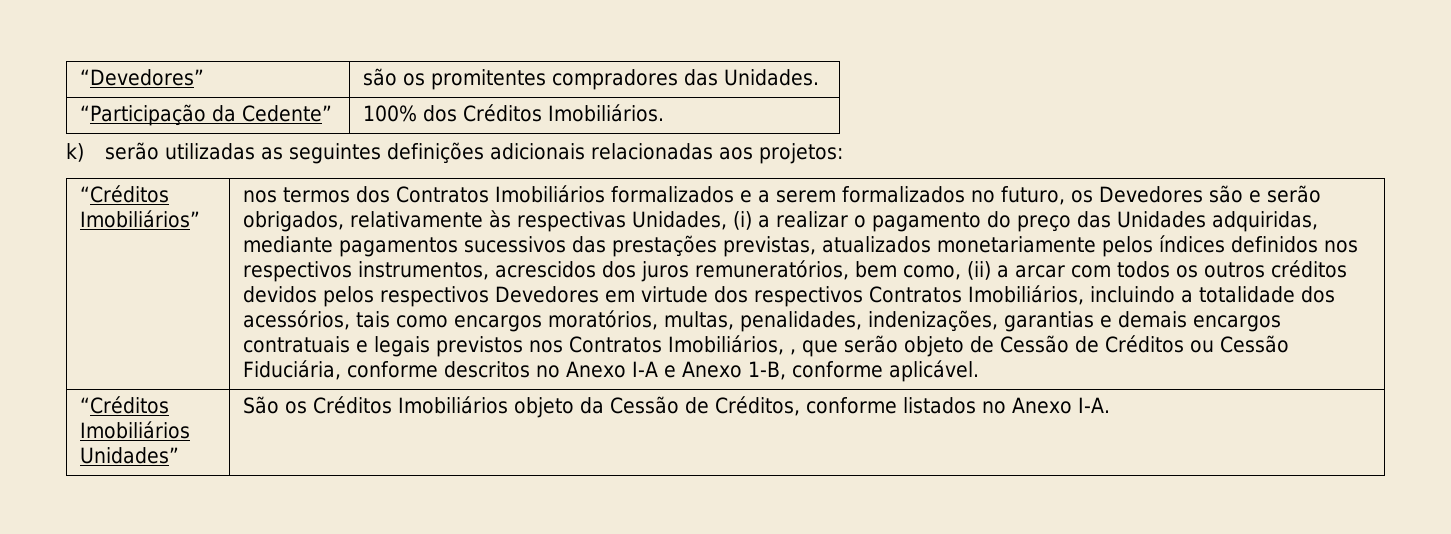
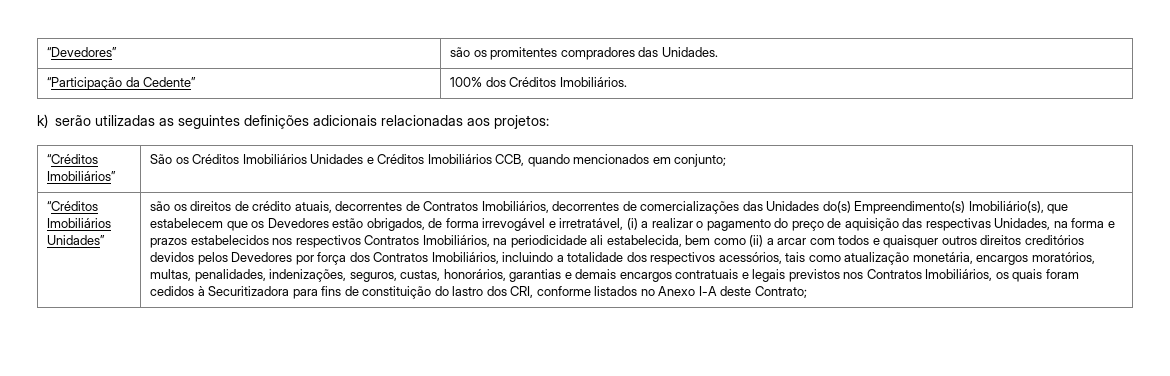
[242,185,1321,205] [242,210,727,232] nos termos dos Contratos Imobiliários formalizados e a serem formalizados no futuro, os Devedores são e serão obrigados, relativamente às respectivas Unidades, -> [150,154,727,167] [47,201,99,211] [47,218,112,228] [47,235,106,245] [150,201,1069,214] [150,218,624,231] São os Créditos Imobiliários Unidades e Créditos Imobiliários CCB, quando mencionados em conjunto; // “Créditos Imobiliários Unidades” | são os direitos de crédito atuais, decorrentes de Contratos Imobiliários, decorrentes de comercializações das Unidades do(s) Empreendimento(s) Imobiliário(s), que estabelecem que os Devedores estão obrigados, de forma irrevogável e irretratável,
[1076,211,1318,232] [242,235,1358,257] [242,260,961,282] das Unidades adquiridas, mediante pagamentos sucessivos das prestações previstas, atualizados monetariamente pelos índices definidos nos respectivos instrumentos, acrescidos dos juros remuneratórios, bem como, -> [827,218,1115,231] [150,235,746,248] de aquisição das respectivas Unidades, na forma e prazos estabelecidos nos respectivos Contratos Imobiliários, na periodicidade ali estabelecida, bem como
[1175,260,1347,278] [242,286,863,307] os outros créditos devidos pelos respectivos Devedores em virtude dos respectivos -> [872,235,1084,248] [150,252,370,265] e quaisquer outros direitos creditórios devidos pelos Devedores por força dos
(1335, 294) none -> [650,252,716,265] respectivos
(448, 321) none -> [844,252,973,265] atualização monetária,
(998, 321) none -> [349,269,506,282] seguros, custas, honorários,
[789,335,1289,357] [242,360,979,382] [79,396,169,414] [79,421,190,439] [79,447,179,464] [242,396,800,418] , que serão objeto de Cessão de Créditos ou Cessão Fiduciária, conforme descritos no Anexo I-A e Anexo 1-B, conforme aplicável. // “Créditos Imobiliários Unidades” | São os Créditos Imobiliários objeto da Cessão de Créditos, -> [995,269,1079,282] [150,286,534,299] os quais foram cedidos à Securitizadora para fins de constituição do lastro dos CRI,
[1077,397,1110,413] I-A. -> [698,286,807,298] I-A deste Contrato;

